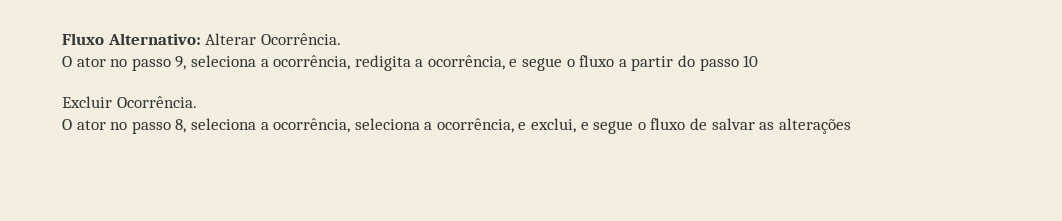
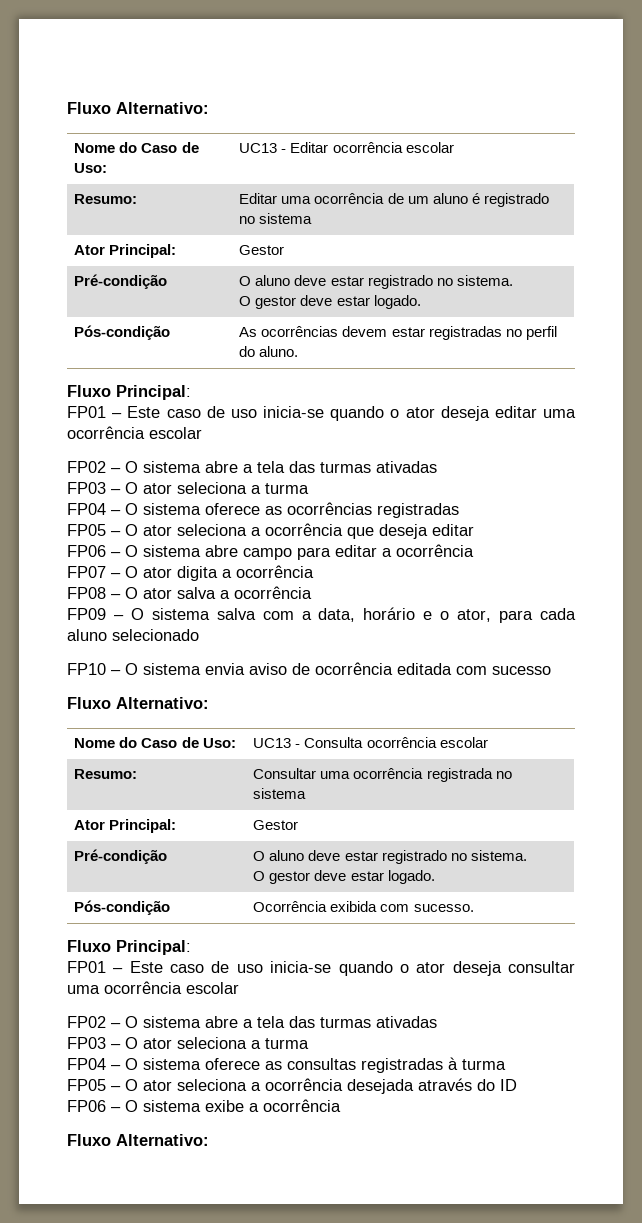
[62,33,341,45] [62,55,759,71] [62,96,197,108] [62,118,851,134] Fluxo Alternativo: Alterar Ocorrência. // O ator no passo 9, seleciona a ocorrência, redigita a ocorrência, e segue o fluxo a partir do passo 10 // Excluir Ocorrência. // O ator no passo 8, seleciona a ocorrência, seleciona a ocorrência, e exclui, e segue o fluxo de salvar as alterações -> [67,102,209,114] [74,142,199,153] [74,163,108,173] [239,142,454,153] [74,194,138,204] [239,193,549,207] [239,213,313,224] [74,244,177,258] [239,245,285,255] [74,274,168,289] [239,275,513,289] [239,295,421,309] [74,325,171,340] [239,326,557,340] [239,346,299,357] [67,385,191,400] [67,406,577,421] [67,426,202,439] [67,461,437,473] [67,482,309,494] [67,502,459,518] [67,523,474,539] [67,544,474,560] [67,565,314,581] [67,586,312,599] [67,607,576,623] [67,629,199,641] [67,662,551,675] [67,697,209,709] [74,737,236,748] [253,737,488,748] [74,769,138,779] [253,768,512,782] [253,788,307,799] [74,819,177,833] [253,820,299,830] [74,849,168,864] [253,850,527,864] [253,870,435,884] [74,900,171,915] [253,901,474,912] [67,940,191,955] [67,961,575,976] [67,981,239,994] [67,1016,437,1028] [67,1037,309,1049] [67,1057,506,1073] [67,1078,517,1094] [67,1099,341,1112] [67,1134,209,1146] Fluxo Alternativo: // Nome do Caso de Uso: | UC13 - Editar ocorrência escolar // Resumo: | Editar uma ocorrência de um aluno é registrado no sistema // Ator Principal: | Gestor // Pré-condição | O aluno deve estar registrado no sistema. // O gestor deve estar logado. // Pós-condição | As ocorrências devem estar registradas no perfil do aluno. // Fluxo Principal: // FP01 – Este caso de uso inicia-se quando o ator deseja editar uma ocorrência escolar // FP02 – O sistema abre a tela das turmas ativadas // FP03 – O ator seleciona a turma // FP04 – O sistema oferece as ocorrências registradas // FP05 – O ator seleciona a ocorrência que deseja editar // FP06 – O sistema abre campo para editar a ocorrência // FP07 – O ator digita a ocorrência // FP08 – O ator salva a ocorrência // FP09 – O sistema salva com a data, horário e o ator, para cada aluno selecionado // FP10 – O sistema envia aviso de ocorrência editada com sucesso // Fluxo Alternativo: // Nome do Caso de Uso: | UC13 - Consulta ocorrência escolar // Resumo: | Consultar uma ocorrência registrada no sistema // Ator Principal: | Gestor // Pré-condição | O aluno deve estar registrado no sistema. // O gestor deve estar logado. // Pós-condição | Ocorrência exibida com sucesso. // Fluxo Principal: // FP01 – Este caso de uso inicia-se quando o ator deseja consultar uma ocorrência escolar // FP02 – O sistema abre a tela das turmas ativadas // FP03 – O ator seleciona a turma // FP04 – O sistema oferece as consultas registradas à turma // FP05 – O ator seleciona a ocorrência desejada através do ID // FP06 – O sistema exibe a ocorrência // Fluxo Alternativo:

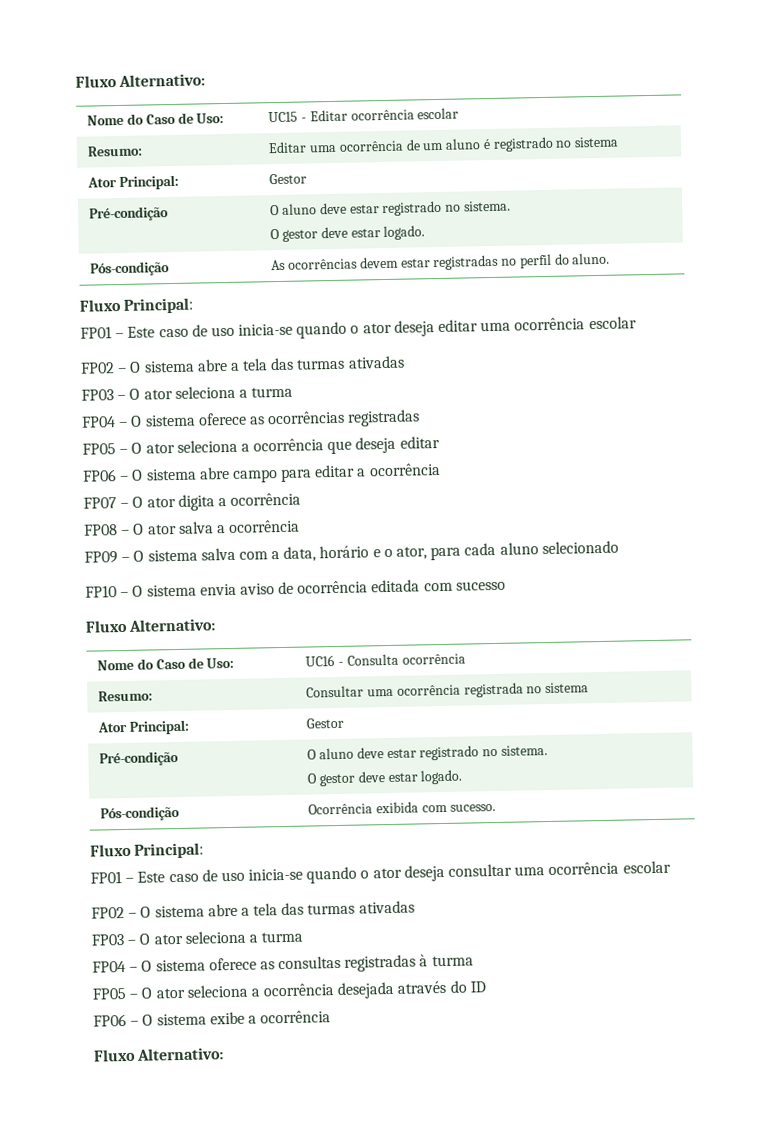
[67,102,209,114] [74,142,199,153] [74,163,108,173] [239,143,278,153] Fluxo Alternativo: // Nome do Caso de Uso: | UC13 -> [75,73,206,88] [87,112,225,126] [268,111,299,123] Fluxo Alternativo: // Nome do Caso de Uso: | UC15
[253,738,292,748] UC13 -> [305,654,336,667] UC16
[439,737,488,748] escolar -> (466, 659) none

